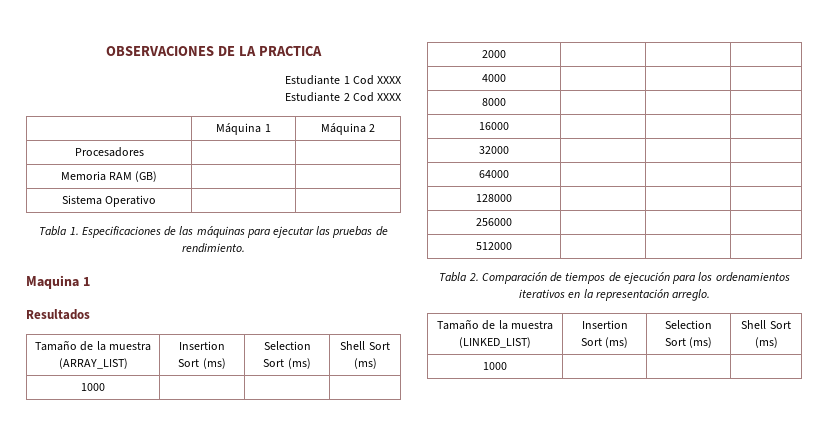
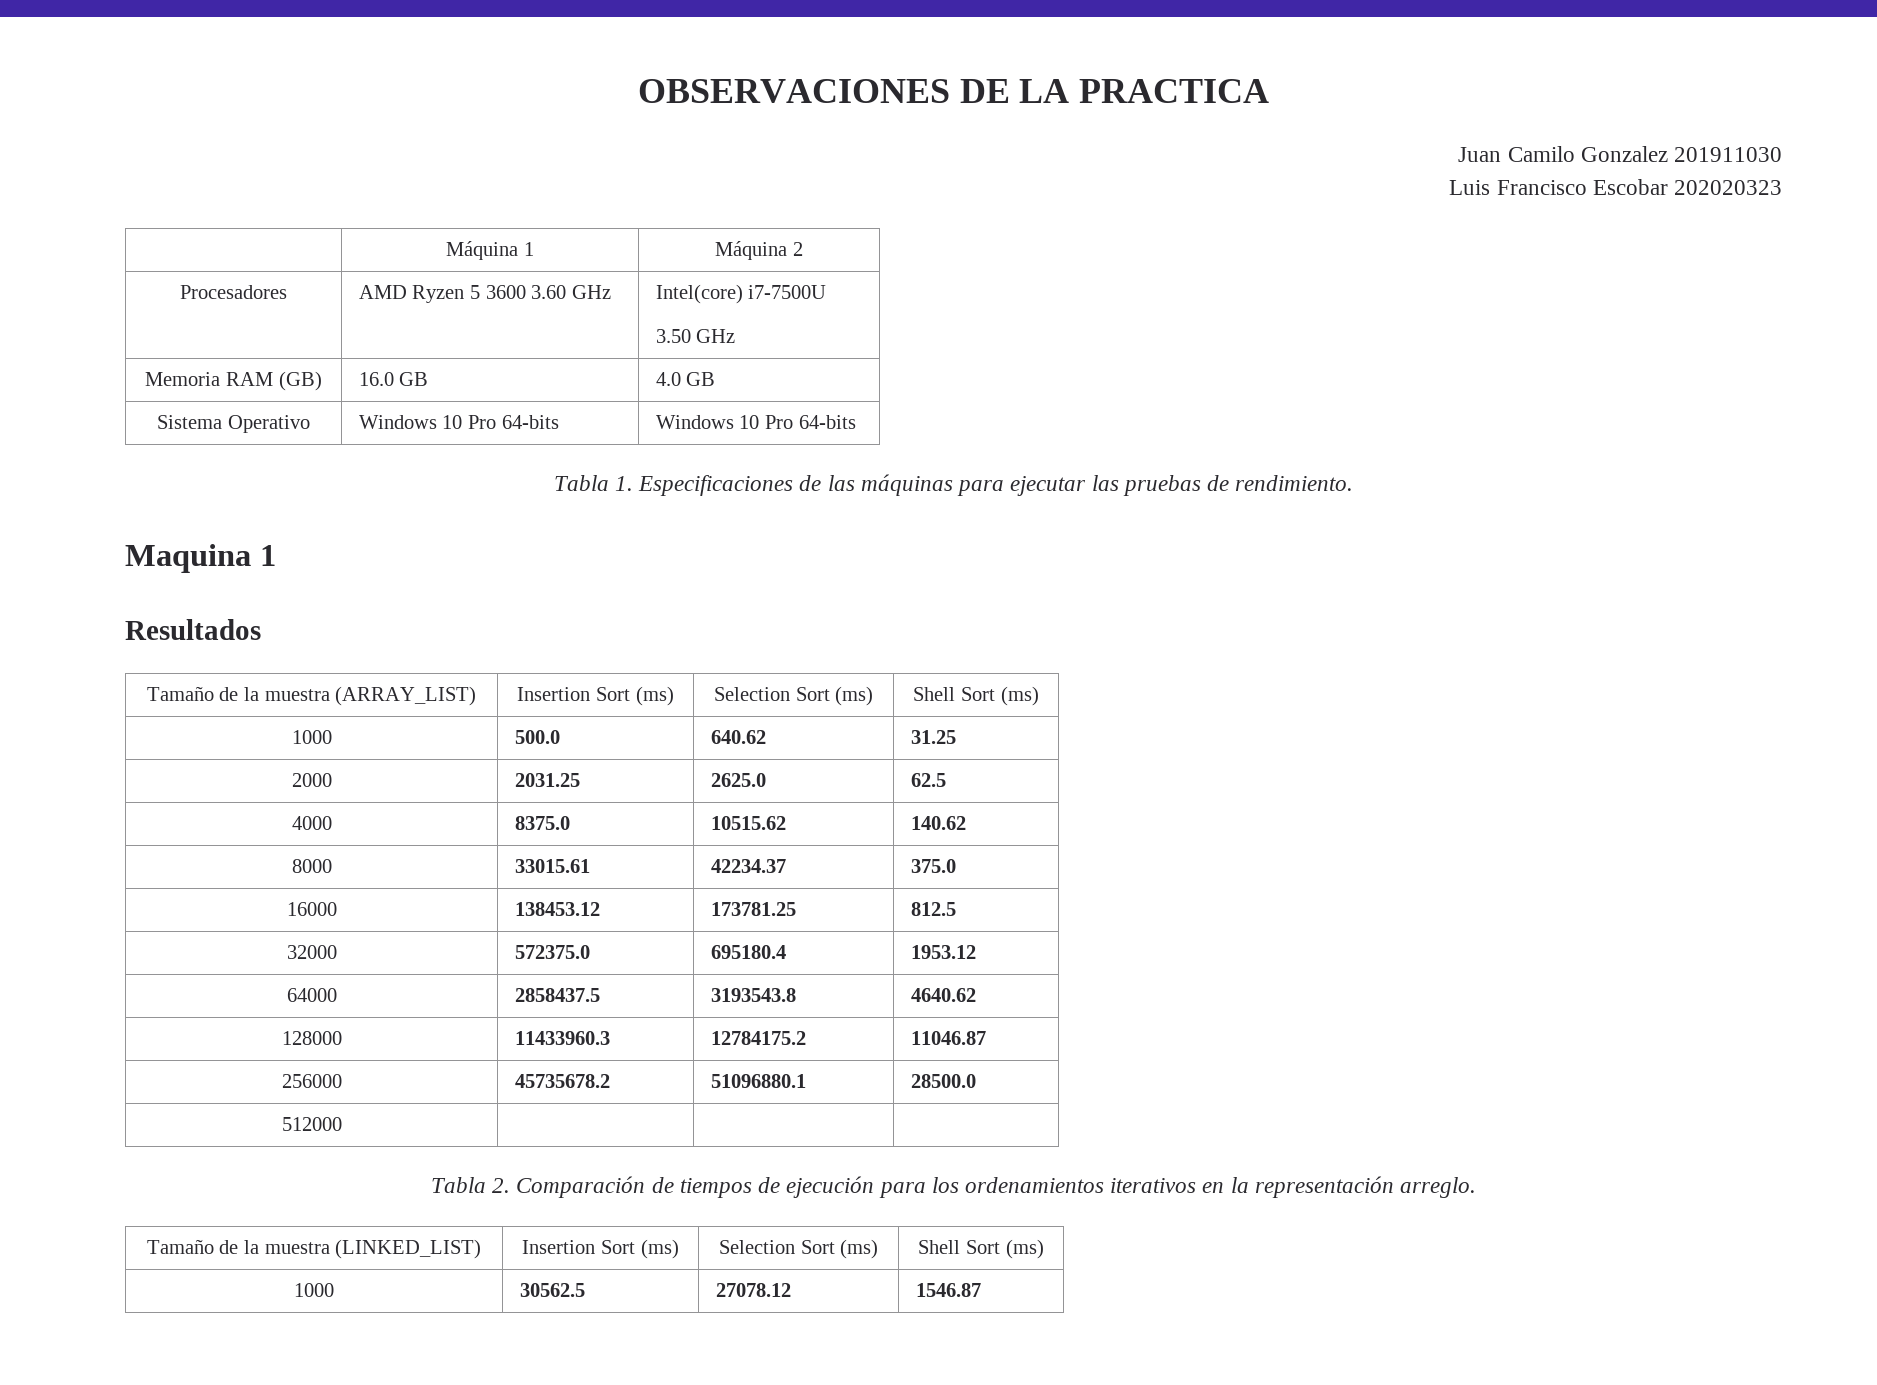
[285,75,401,85] [285,92,401,102] Estudiante 1 Cod XXXX // Estudiante 2 Cod XXXX -> [1458,146,1782,162] [1449,179,1782,195] Juan Camilo Gonzalez 201911030 // Luis Francisco Escobar 202020323
[60,171,158,182] [61,195,157,207] | // Memoria RAM (GB) | | // Sistema Operativo | | -> [358,285,611,303] [655,284,827,304] [655,329,736,343] [145,371,322,391] [358,372,429,386] [655,372,716,386] [157,415,310,433] [358,415,559,429] [655,415,856,429] AMD Ryzen 5 3600 3.60 GHz | Intel(core) i7-7500U // 3.50 GHz // Memoria RAM (GB) | 16.0 GB | 4.0 GB // Sistema Operativo | Windows 10 Pro 64-bits | Windows 10 Pro 64-bits
[482,50,506,58] [482,74,506,82] [482,98,506,106] [479,122,509,130] [479,146,509,154] [479,170,509,178] [476,194,512,202] [476,218,512,226] | | // 2000 | | | // 4000 | | | // 8000 | | | // 16000 | | | // 32000 | | | // 64000 | | | // 128000 | | | // 256000 | | | -> [514,730,560,744] [710,730,766,744] [910,730,956,744] [291,773,332,787] [514,773,580,787] [710,773,766,787] [910,773,946,787] [291,816,332,830] [514,816,570,830] [710,816,786,830] [910,816,966,830] [291,859,332,873] [514,859,590,873] [710,859,786,873] [910,859,956,873] [286,902,337,916] [514,902,600,916] [710,902,796,916] [910,902,956,916] [286,945,337,959] [514,945,590,959] [710,945,786,959] [910,945,976,959] [286,988,337,1002] [514,988,600,1002] [710,988,796,1002] [910,988,976,1002] [281,1031,342,1045] [514,1031,610,1045] [710,1031,806,1045] [910,1031,986,1045] [281,1074,342,1088] [514,1074,610,1088] [710,1074,806,1088] [910,1074,976,1088] 500.0 | 640.62 | 31.25 // 2000 | 2031.25 | 2625.0 | 62.5 // 4000 | 8375.0 | 10515.62 | 140.62 // 8000 | 33015.61 | 42234.37 | 375.0 // 16000 | 138453.12 | 173781.25 | 812.5 // 32000 | 572375.0 | 695180.4 | 1953.12 // 64000 | 2858437.5 | 3193543.8 | 4640.62 // 128000 | 11433960.3 | 12784175.2 | 11046.87 // 256000 | 45735678.2 | 51096880.1 | 28500.0
(507, 366) | | -> [519,1283,585,1297] [715,1283,791,1297] [915,1283,981,1297] 30562.5 | 27078.12 | 1546.87

